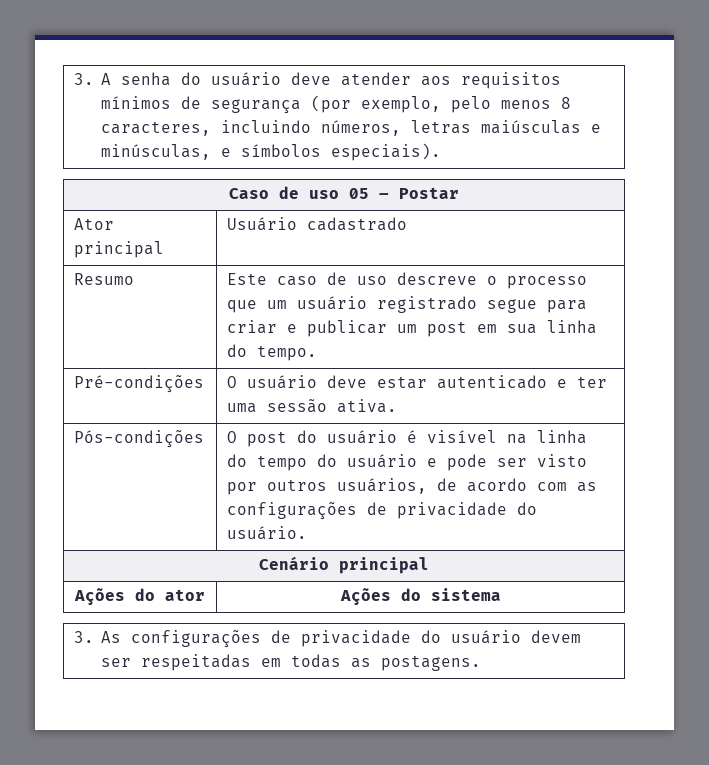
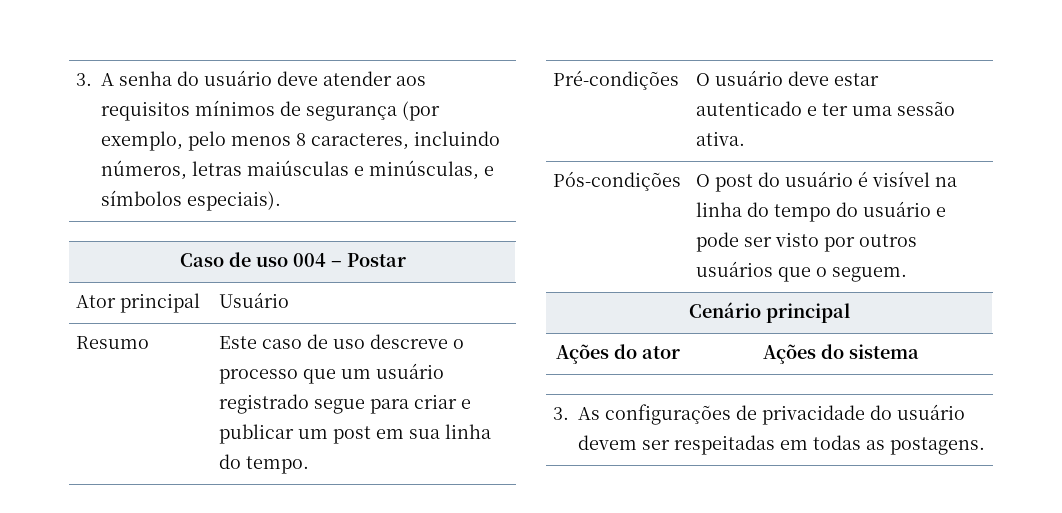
[349,188,369,199] 05 -> [292,253,326,267] 004
[306,217,407,231] cadastrado -> (290, 300) none
[336,478,597,494] [226,502,537,520] [226,526,307,540] usuários, de acordo com as configurações de privacidade do usuário. -> [696,261,908,282] usuários que o seguem.

